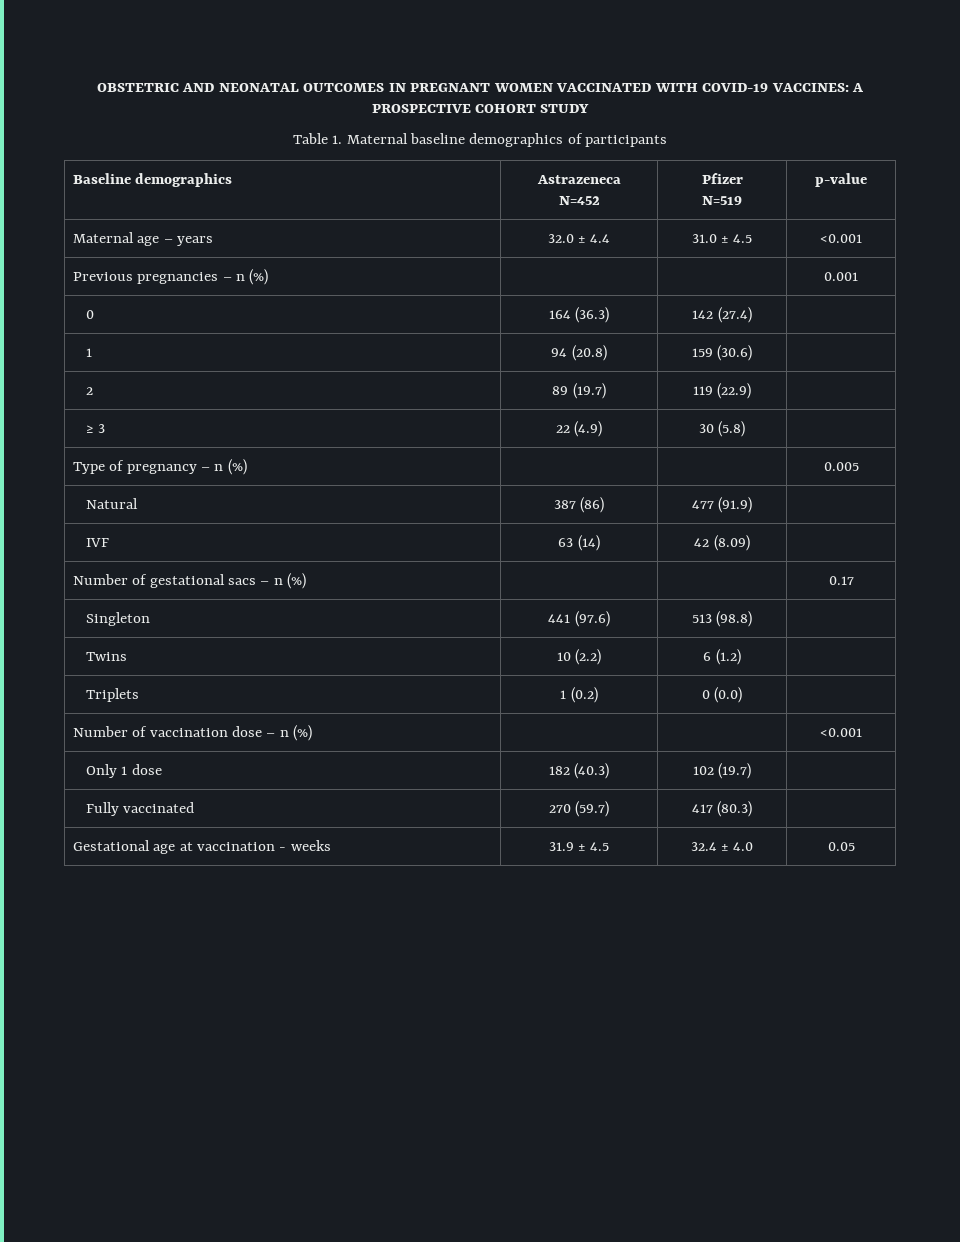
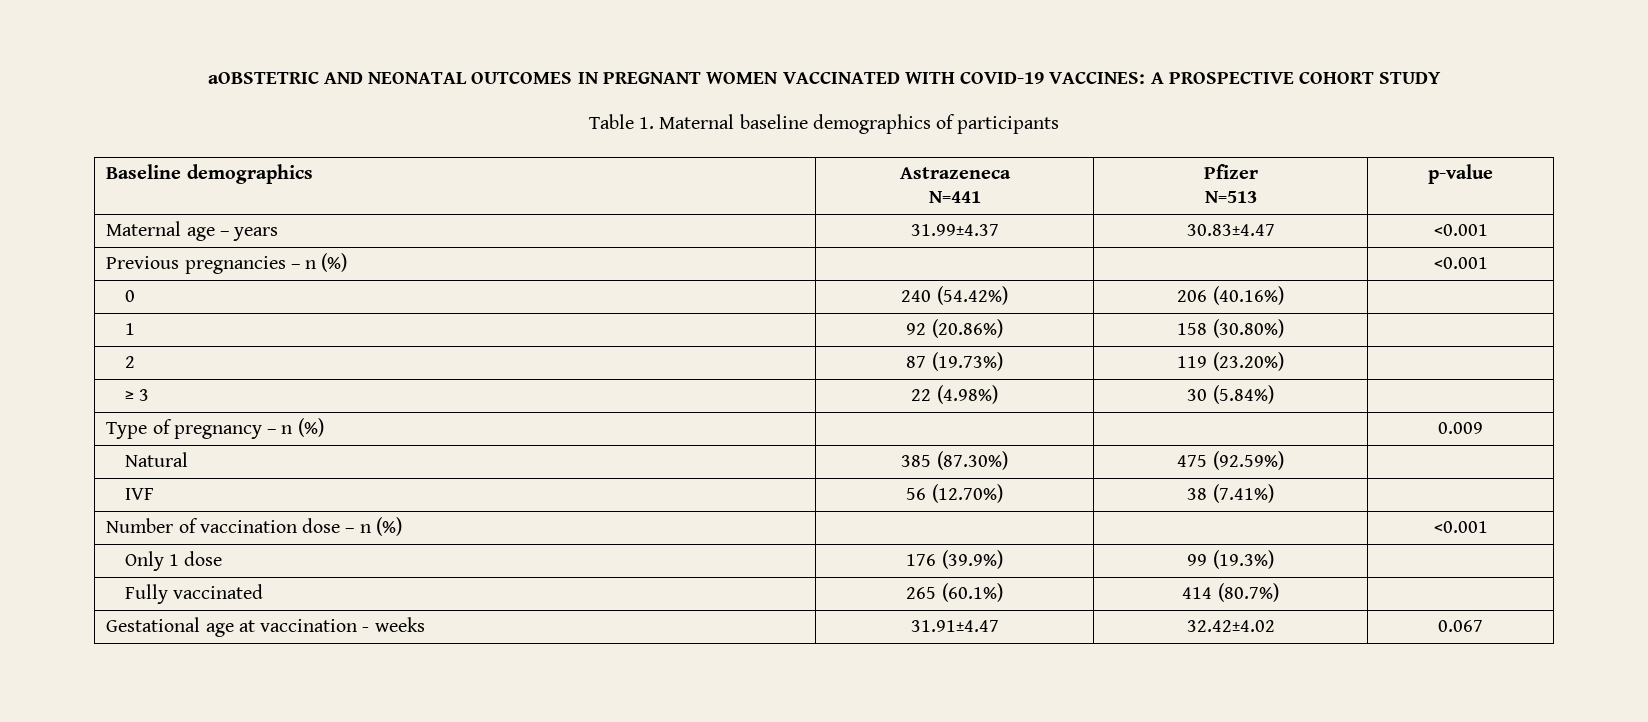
[96,83,179,92] OBSTETRIC -> [207,71,319,84] aOBSTETRIC
[558,196,600,205] N=452 -> [928,191,981,203] N=441
[702,196,742,205] N=519 -> [1204,191,1257,203] N=513
[547,234,611,243] [691,234,753,243] 32.0 ± 4.4 | 31.0 ± 4.5 -> [910,224,999,236] [1186,224,1275,236] 31.99±4.37 | 30.83±4.47
[824,272,858,281] 0.001 -> [1433,257,1488,269] <0.001
[548,307,610,323] [692,307,752,323] [85,348,92,357] [551,345,607,361] [691,345,753,361] 164 (36.3) | 142 (27.4) | // 1 | 94 (20.8) | 159 (30.6) -> [901,286,1008,305] [1177,286,1284,305] [124,323,135,335] [906,319,1003,338] [1177,319,1284,338] 240 (54.42%) | 206 (40.16%) | // 1 | 92 (20.86%) | 158 (30.80%)
[552,383,606,399] 89 (19.7) -> [906,352,1003,371] 87 (19.73%)
[717,383,752,399] (22.9) -> [1212,352,1284,371] (23.20%)
[574,421,603,437] (4.9) -> [936,385,998,404] (4.98%)
[718,421,746,437] (5.8) -> [1212,385,1274,404] (5.84%)
[823,462,859,471] 0.005 -> [1438,422,1483,434] 0.009
[553,497,605,513] [691,497,753,513] [85,538,109,547] [558,535,600,551] [694,535,750,551] [72,573,307,589] [828,576,854,585] [85,612,150,626] [548,611,610,627] [691,611,753,627] [85,652,127,661] [556,649,602,665] [703,649,741,665] [85,688,139,702] [560,687,598,703] [701,687,743,703] 387 (86) | 477 (91.9) | // IVF | 63 (14) | 42 (8.09) | // Number of gestational sacs – n (%) | | | 0.17 // Singleton | 441 (97.6) | 513 (98.8) | // Twins | 10 (2.2) | 6 (1.2) | // Triplets | 1 (0.2) | 0 (0.0) -> [901,451,1008,470] [1177,451,1284,470] [124,488,154,500] [906,484,1003,503] [1187,484,1274,503] 385 (87.30%) | 475 (92.59%) | // IVF | 56 (12.70%) | 38 (7.41%)
[548,763,610,779] [692,763,752,779] [85,802,195,816] [548,801,610,817] [691,801,753,817] 182 (40.3) | 102 (19.7) | // Fully vaccinated | 270 (59.7) | 417 (80.3) -> [906,550,1003,569] [1187,550,1274,569] [124,584,264,604] [906,583,1003,602] [1182,583,1279,602] 176 (39.9%) | 99 (19.3%) | // Fully vaccinated | 265 (60.1%) | 414 (80.7%)
[548,842,610,851] [690,842,754,851] [827,842,855,851] 31.9 ± 4.5 | 32.4 ± 4.0 | 0.05 -> [910,620,999,632] [1186,620,1275,632] [1438,620,1483,632] 31.91±4.47 | 32.42±4.02 | 0.067

